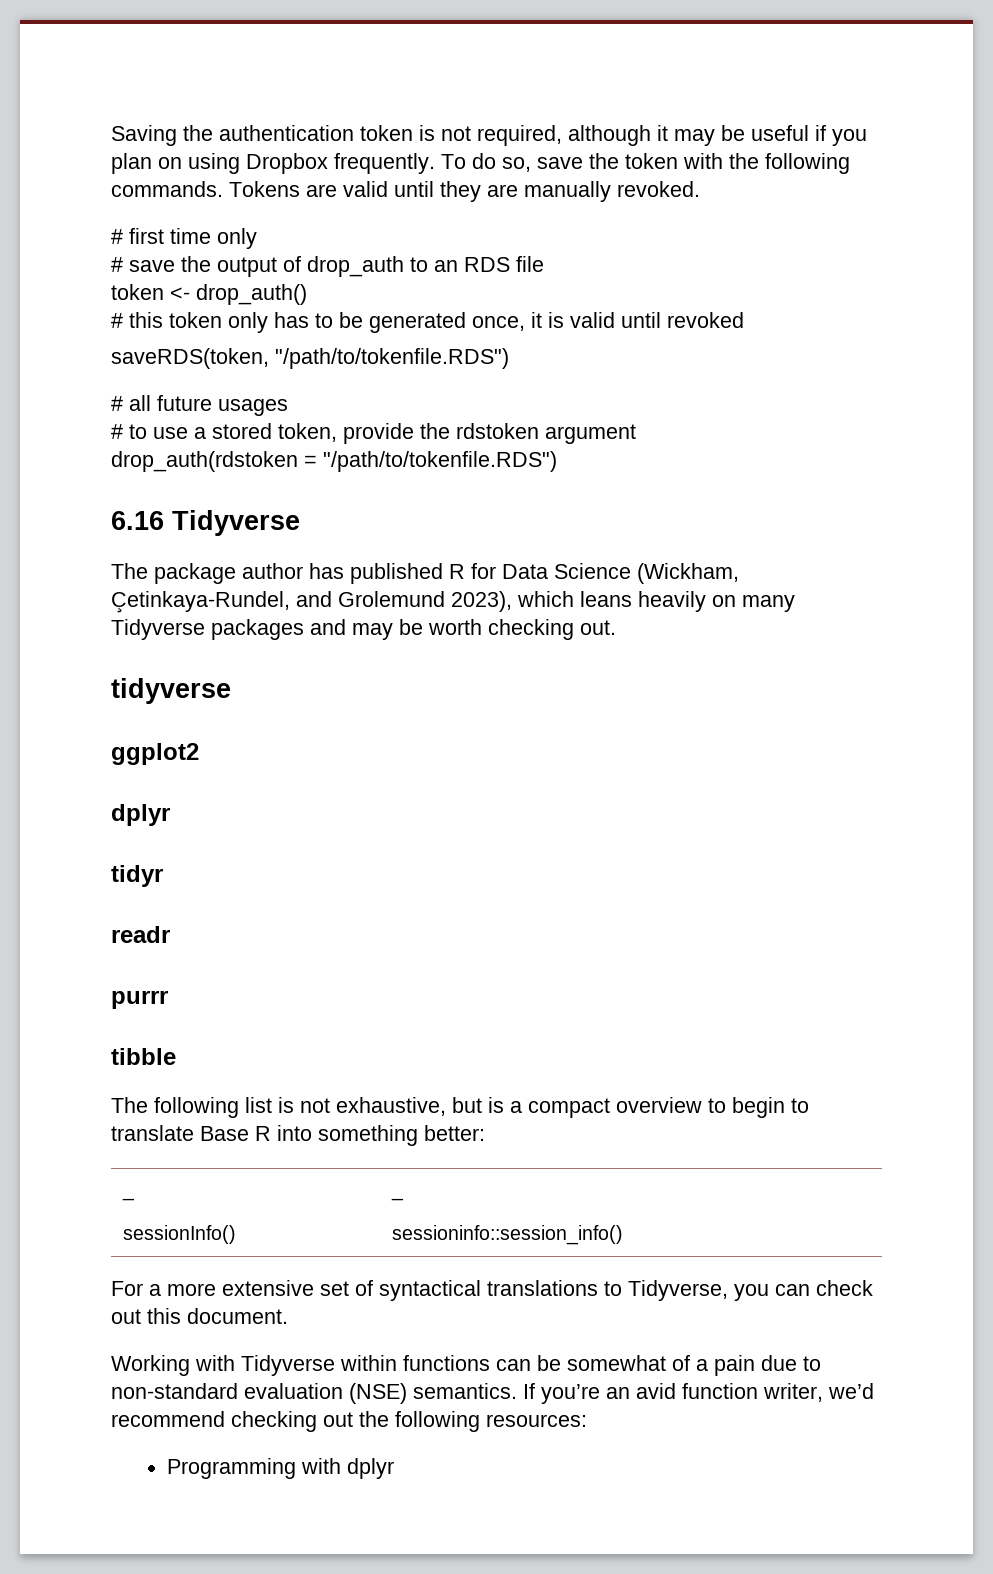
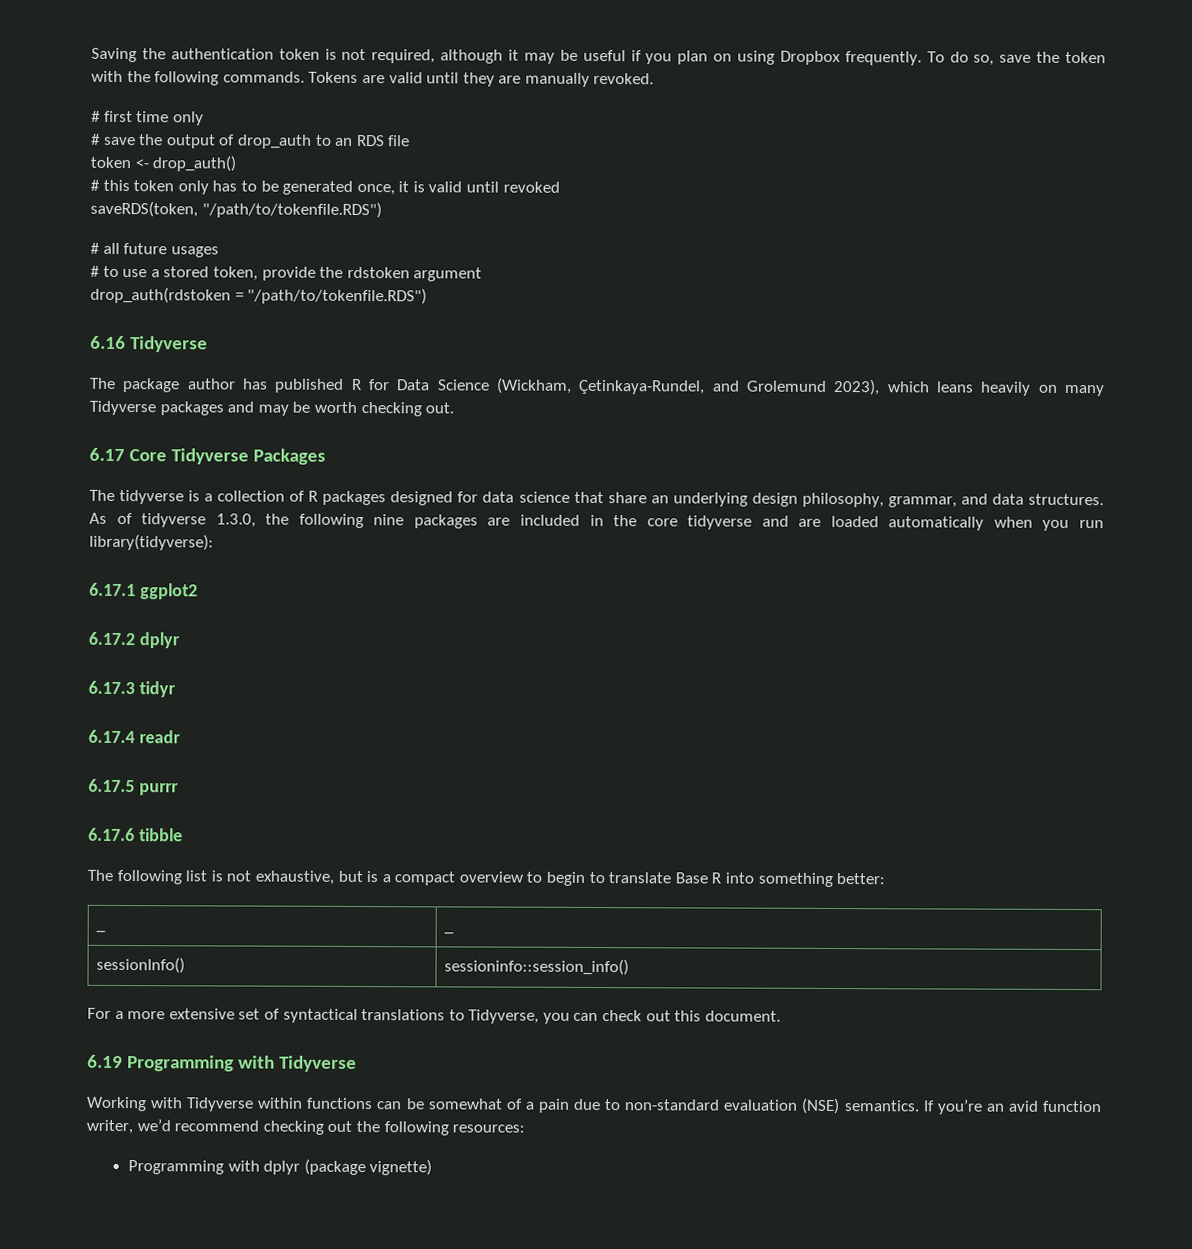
[111,678,231,704] tidyverse // -> [89,447,326,465] [89,489,1104,508] [89,512,1104,531] [89,533,214,551] [89,582,136,597] 6.17 Core Tidyverse Packages // The tidyverse is a collection of R packages designed for data science that share an underlying design philosophy, grammar, and data structures. As of tidyverse 1.3.0, the following nine packages are included in the core tidyverse and are loaded automatically when you run library(tidyverse): // 6.17.1
(199, 754) none -> [88,631,135,646] 6.17.2
(170, 815) none -> [88,680,135,695] 6.17.3
(163, 876) none -> [88,729,135,744] 6.17.4
(170, 934) none -> [88,778,135,793] 6.17.5
(168, 1000) none -> [88,827,135,842] 6.17.6
(288, 1316) none -> [87,1054,357,1072] // 6.19 Programming with Tidyverse
(395, 1468) none -> [303,1158,433,1176] (package vignette)

